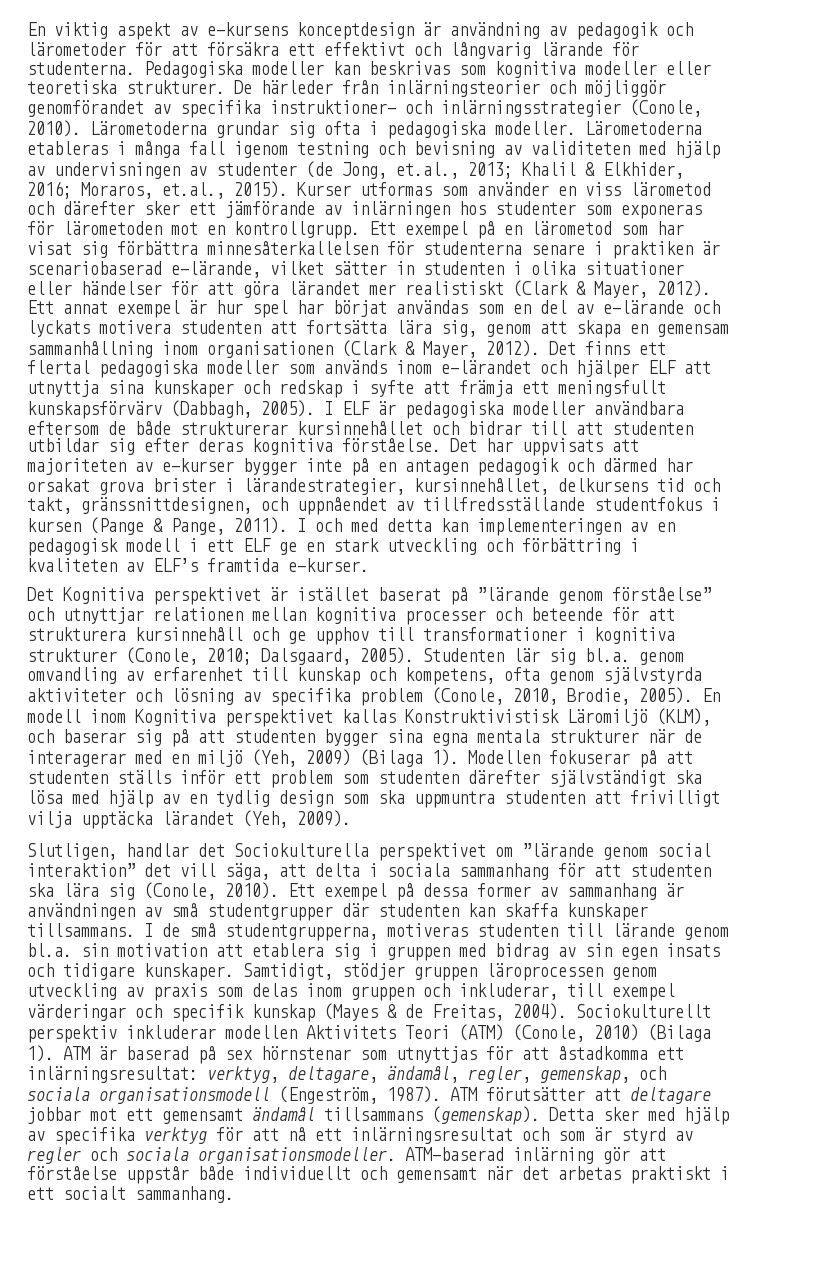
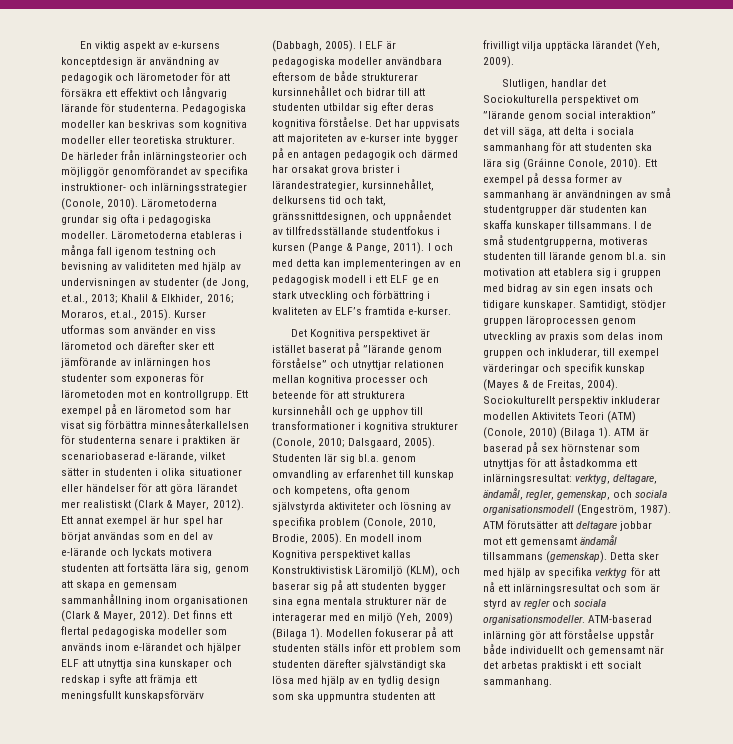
[243,458,342,475] bygger inte -> [403,134,458,144] inte bygger
[144,882,216,900] (Conole, -> [523,158,608,170] (Gráinne Conole,

